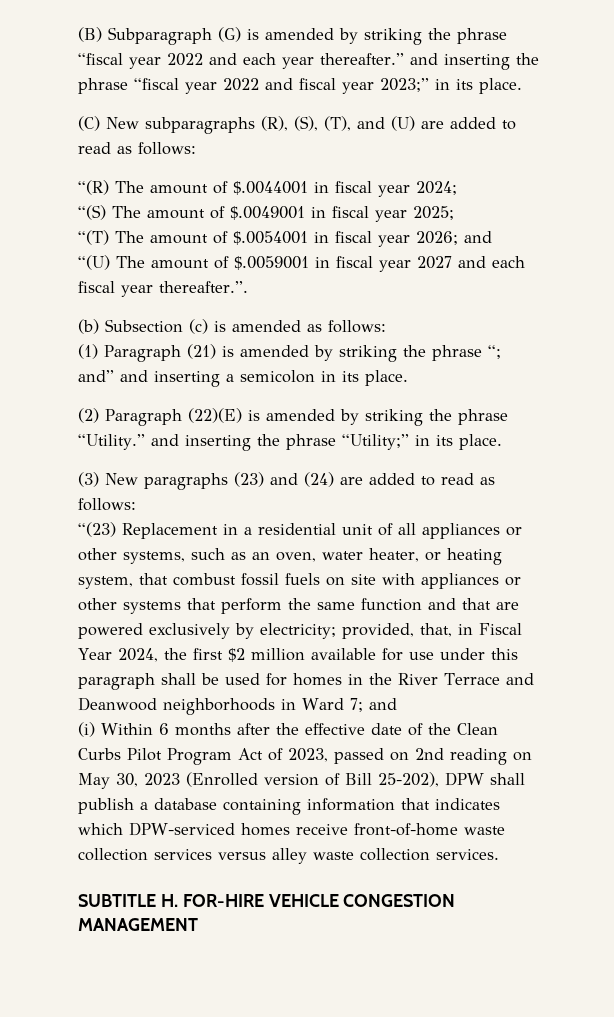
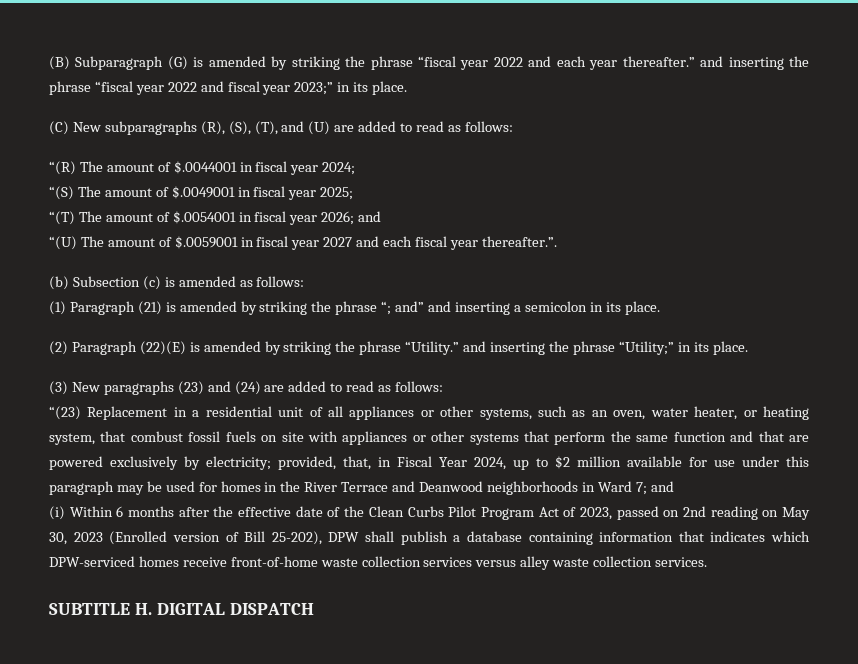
[163,648,223,660] the first -> [513,458,548,470] up to
[161,673,196,685] shall -> [116,485,144,495] may
[182,894,456,907] [78,918,198,931] FOR-HIRE VEHICLE CONGESTION MANAGEMENT -> [156,603,314,615] DIGITAL DISPATCH

